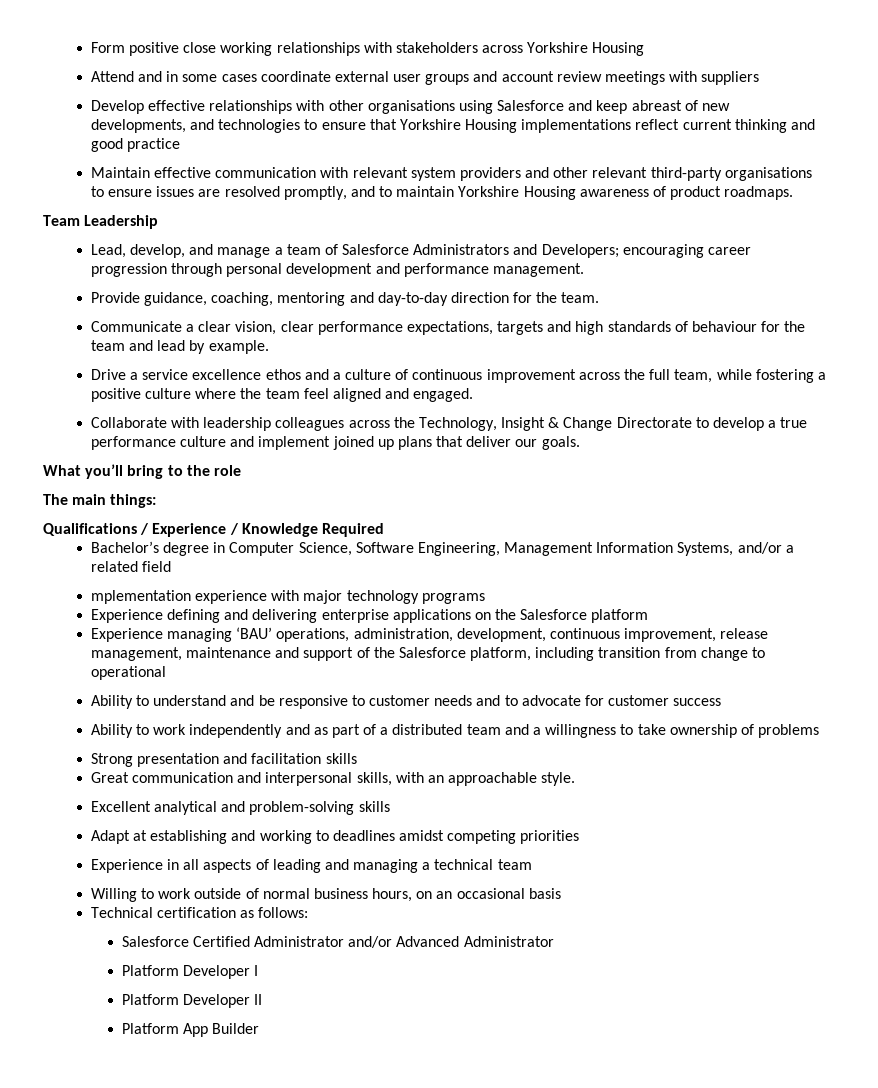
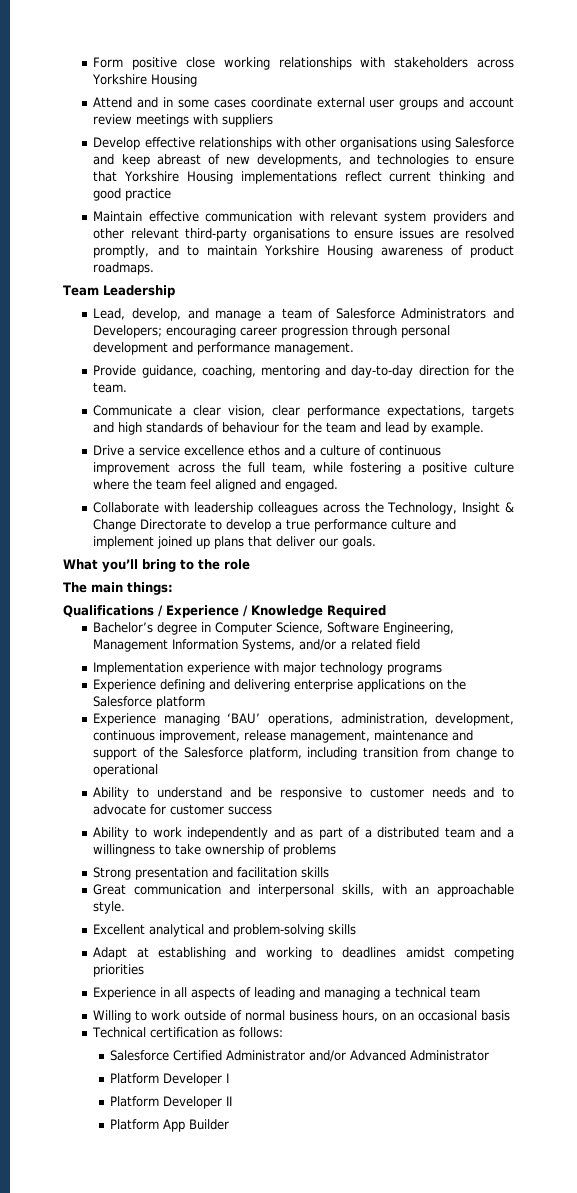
[90,590,191,604] mplementation -> [93,662,184,675] Implementation

